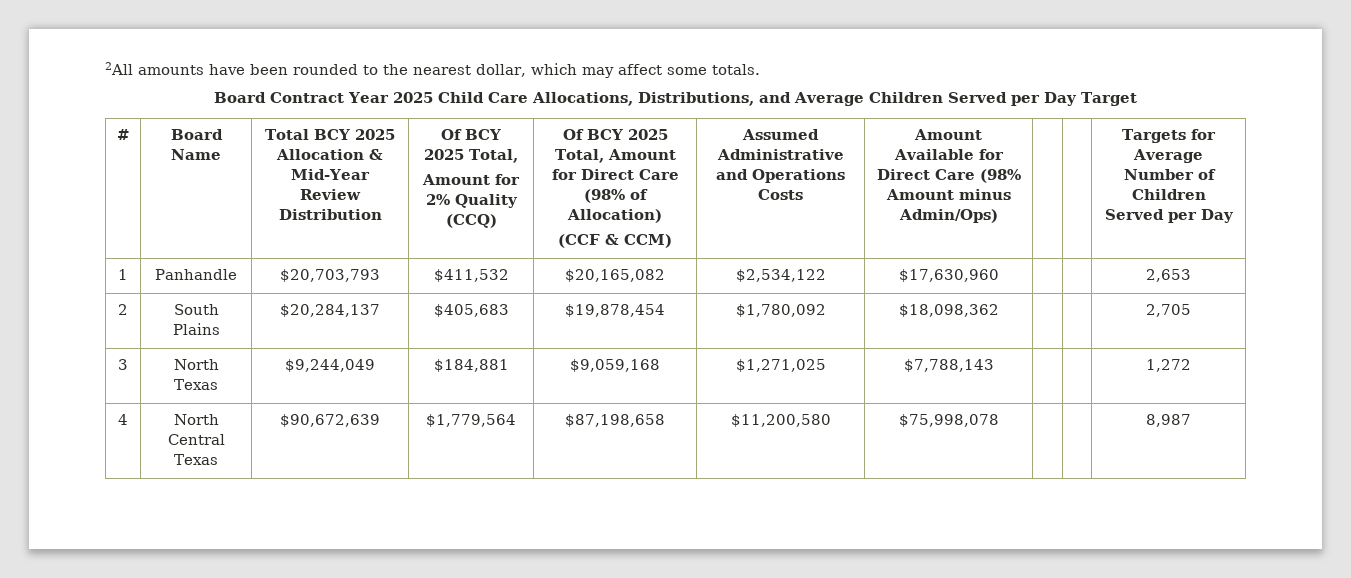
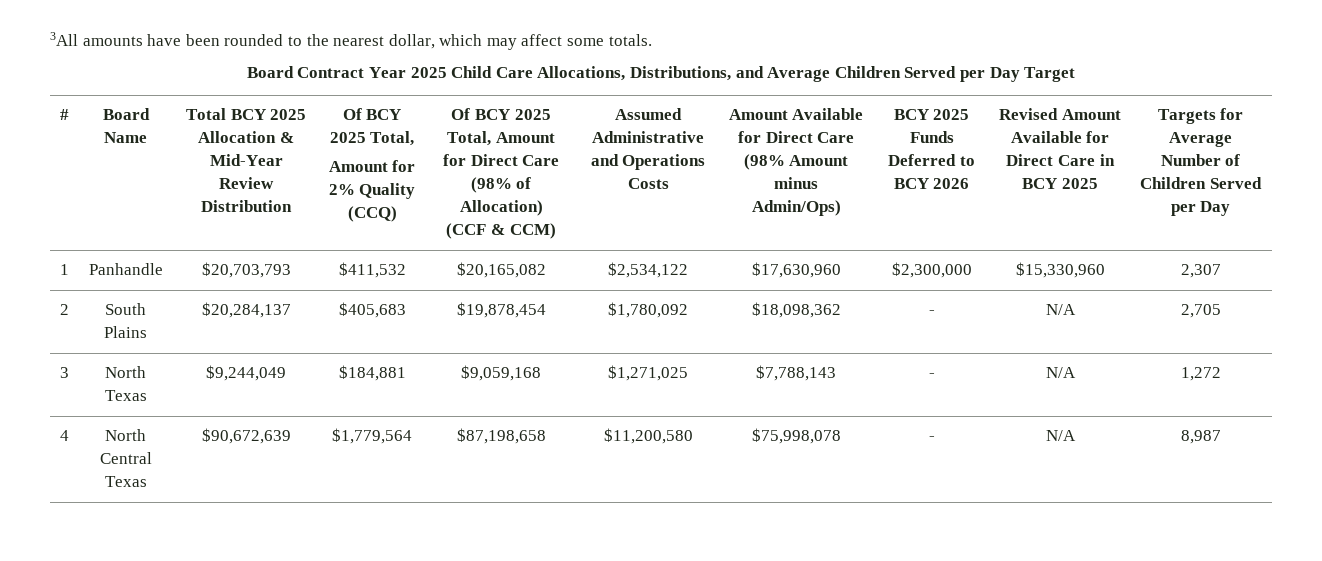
[105,62,133,75] 2All -> [50,32,78,46] 3All
(998, 216) | -> [893,109,970,120] [909,131,954,143] [888,154,975,166] [893,178,970,189] [999,108,1121,120] [1010,131,1110,143] [1006,154,1115,166] [1022,178,1098,189] BCY 2025 Funds Deferred to BCY 2026 | Revised Amount Available for Direct Care in BCY 2025
[1146,269,1191,282] | | 2,653 -> [891,262,972,278] [1015,262,1105,278] [1180,264,1221,278] $2,300,000 | $15,330,960 | 2,307
(999, 310) | -> [928,310,935,315] [1045,304,1076,315] - | N/A
(994, 365) | -> [928,373,935,378] [1045,367,1076,378] - | N/A
(999, 420) | -> [928,436,935,441] [1045,430,1076,441] - | N/A

